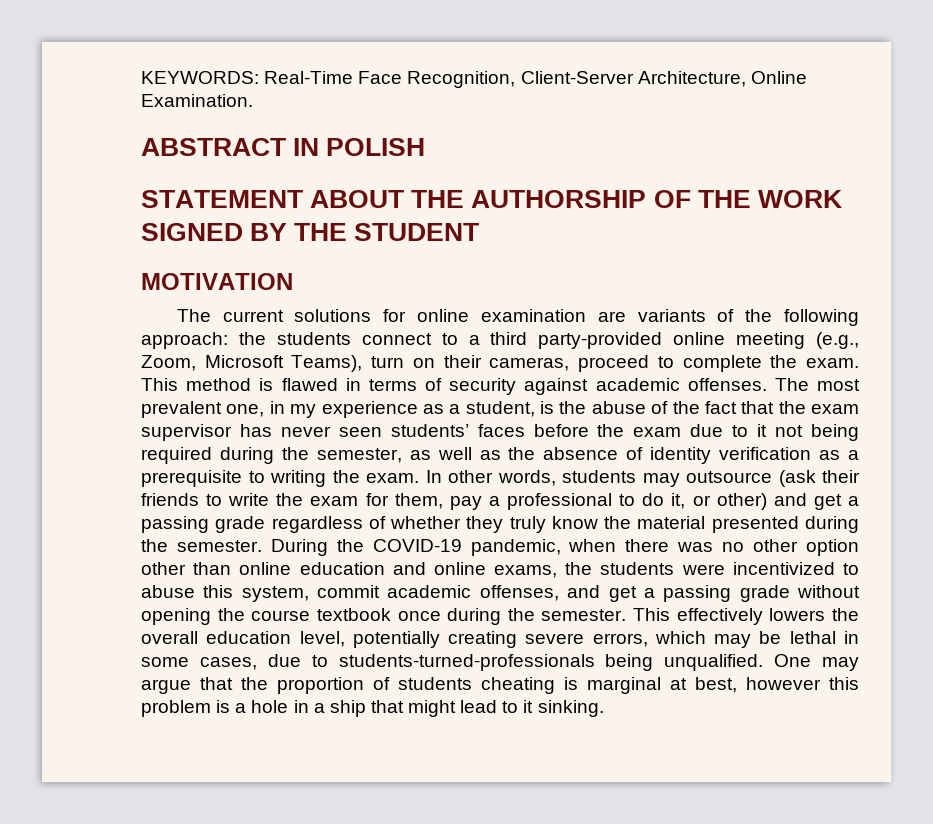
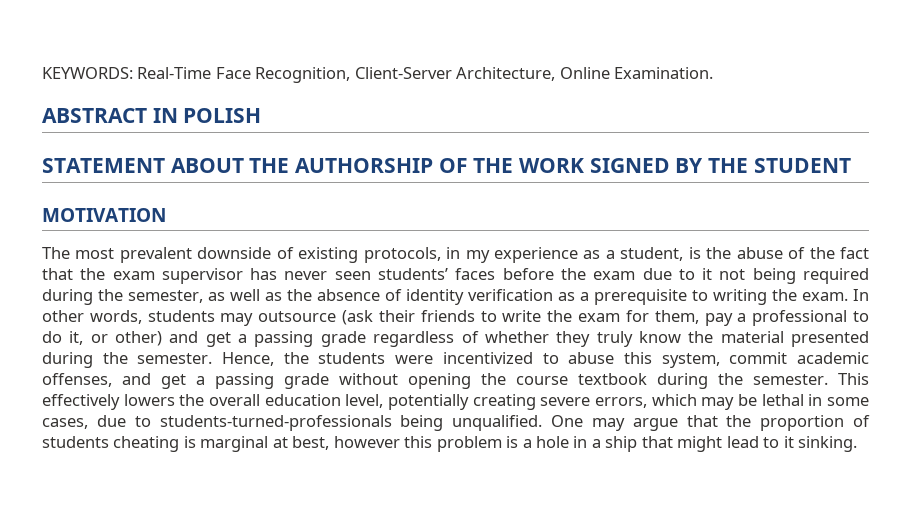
[222,309,860,326] [141,332,859,349] [141,355,860,372] [141,378,860,395] [141,401,265,418] current solutions for online examination are variants of the following approach: the students connect to a third party-provided online meeting (e.g., Zoom, Microsoft Teams), turn on their cameras, proceed to complete the exam. This method is flawed in terms of security against academic offenses. The most prevalent one, -> [75,247,441,263] most prevalent downside of existing protocols,
[270,539,859,556] [141,562,558,578] During the COVID-19 pandemic, when there was no other option other than online education and online exams, -> [222,352,275,366] Hence,
[397,611,441,621] once -> (647, 379) none

